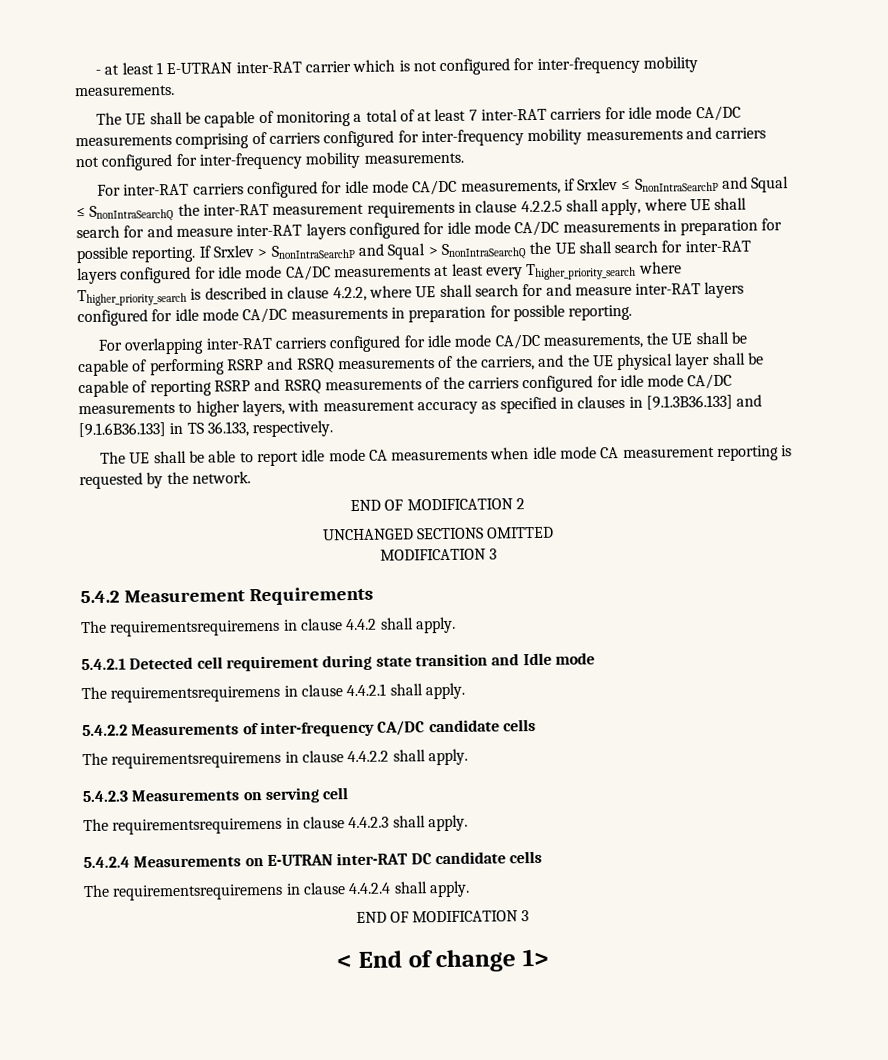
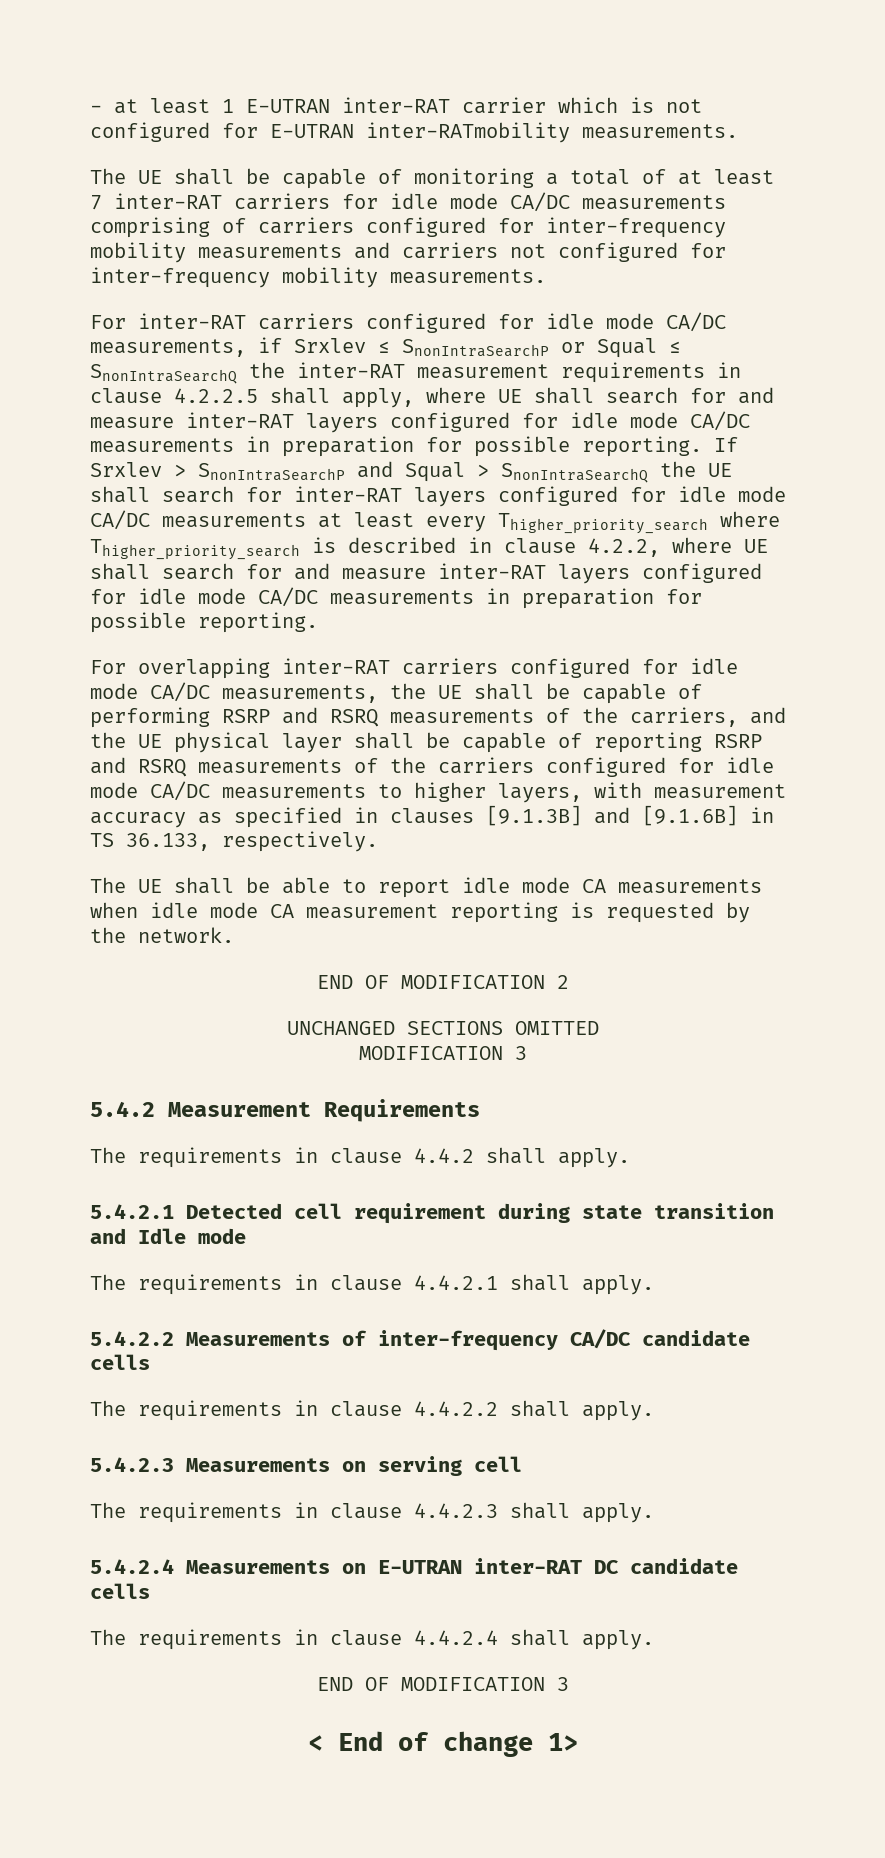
[536,56,699,74] inter-frequency mobility -> [270,122,570,143] E-UTRAN inter-RATmobility
[722,176,749,189] and -> [561,342,585,353] or
[628,394,763,410] [78,422,166,438] in [9.1.3B36.133] and [9.1.6B36.133] -> [486,805,738,826] [9.1.3B] and [9.1.6B]
[110,619,281,637] requirementsrequiremens -> [138,1147,282,1168] requirements
[110,685,281,703] requirementsrequiremens -> [138,1274,282,1295] requirements
[111,751,282,769] requirementsrequiremens -> [138,1400,282,1421] requirements
[112,817,283,835] requirementsrequiremens -> [138,1502,282,1523] requirements
[112,883,284,901] requirementsrequiremens -> [138,1629,282,1650] requirements

